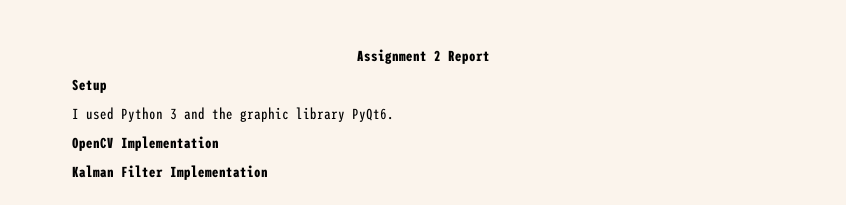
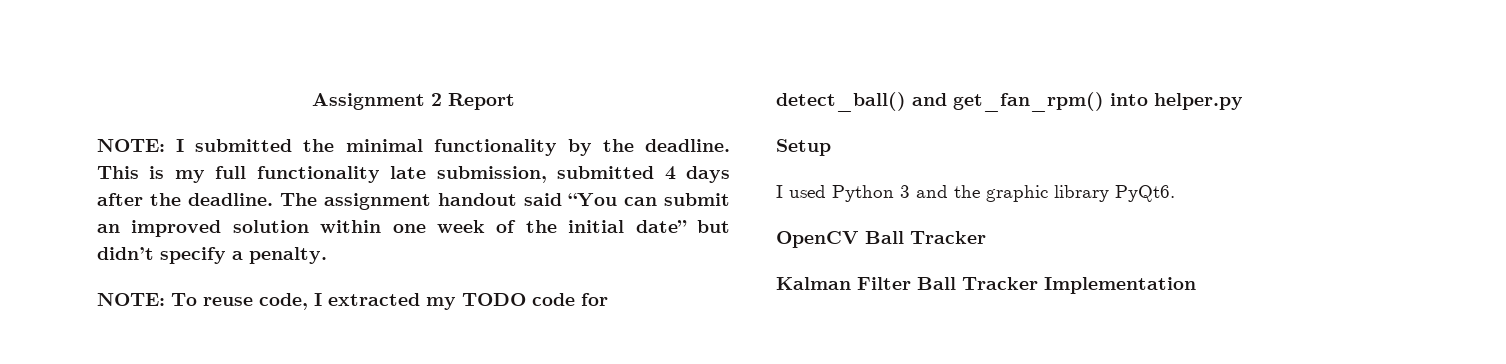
(490, 57) none -> [97,139,730,156] [97,166,730,183] [97,193,730,210] [97,220,730,237] [97,247,327,264] [97,293,608,310] [776,92,1243,112] // NOTE: I submitted the minimal functionality by the deadline. This is my full functionality late submission, submitted 4 days after the deadline. The assignment handout said “You can submit an improved solution within one week of the initial date” but didn’t specify a penalty. // NOTE: To reuse code, I extracted my TODO code for detect_ball() and get_fan_rpm() into helper.py
[121,136,219,151] Implementation -> [865,231,986,244] Ball Tracker
(163, 171) none -> [917,277,1038,290] Ball Tracker

